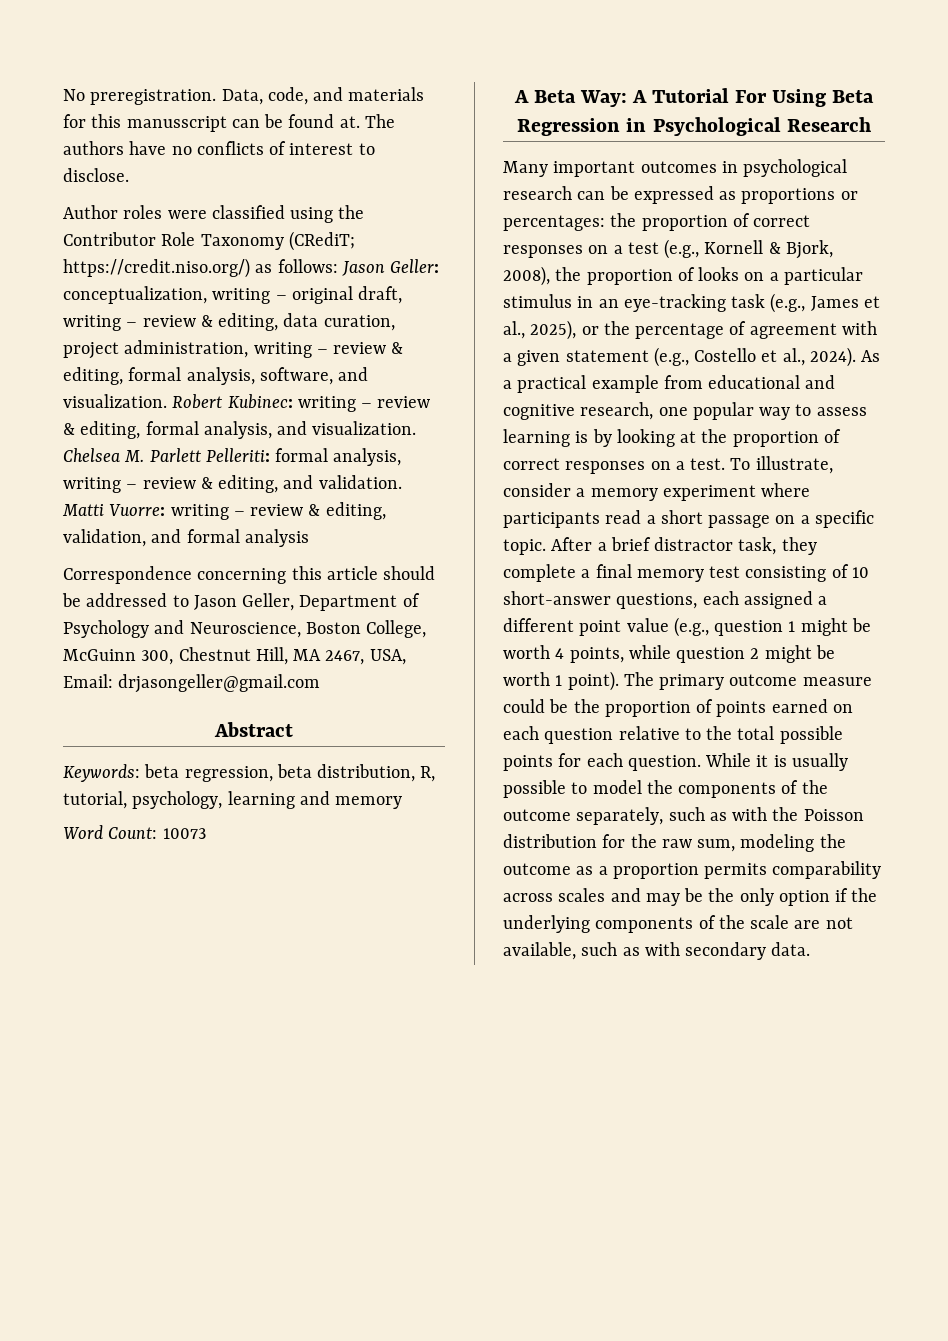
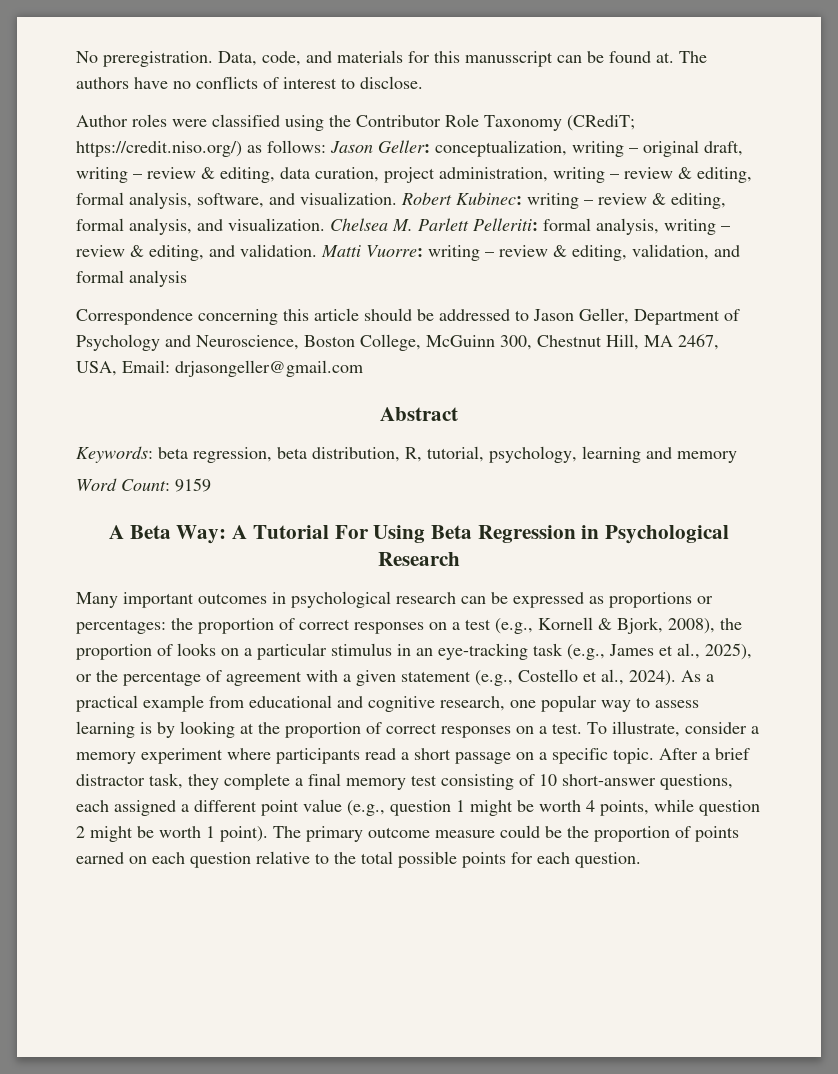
[162,828,206,839] 10073 -> [175,478,211,492] 9159
[705,753,848,771] [503,780,828,798] [503,807,864,825] [503,834,846,852] [503,861,882,879] [503,888,878,906] [503,915,853,933] [503,942,811,960] While it is usually possible to model the components of the outcome separately, such as with the Poisson distribution for the raw sum, modeling the outcome as a proportion permits comparability across scales and may be the only option if the underlying components of the scale are not available, such as with secondary data. -> (641, 860) none

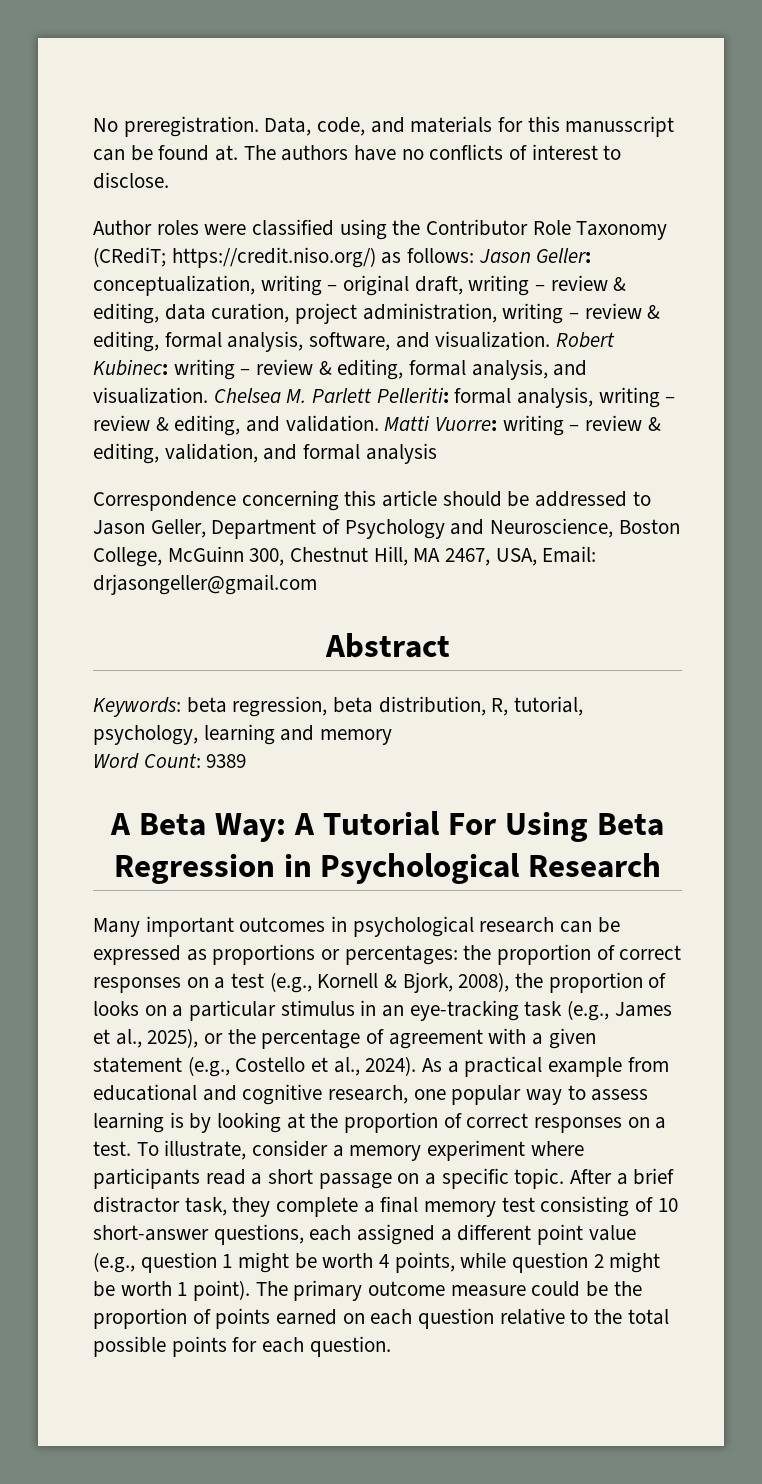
[175,478,211,492] 9159 -> [206,754,247,768] 9389

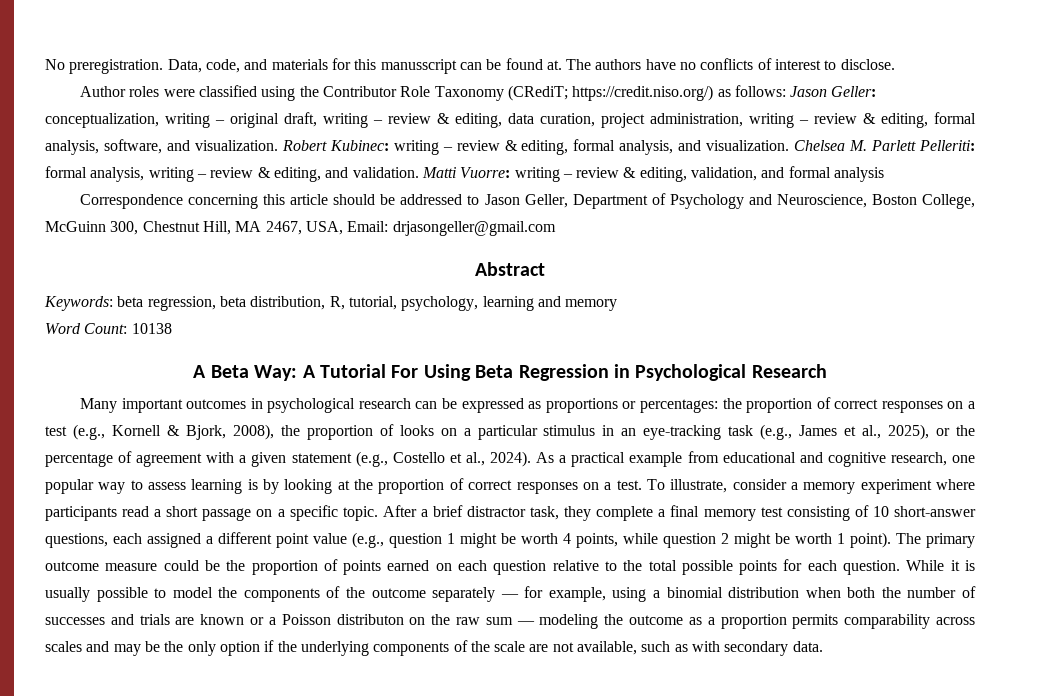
[206,754,247,768] 9389 -> [131,323,172,334] 10138
(391, 1346) none -> [906,560,976,571] [45,586,976,602] [45,614,976,629] [45,640,823,656] While it is usually possible to model the components of the outcome separately — for example, using a binomial distribution when both the number of successes and trials are known or a Poisson distributon on the raw sum — modeling the outcome as a proportion permits comparability across scales and may be the only option if the underlying components of the scale are not available, such as with secondary data.

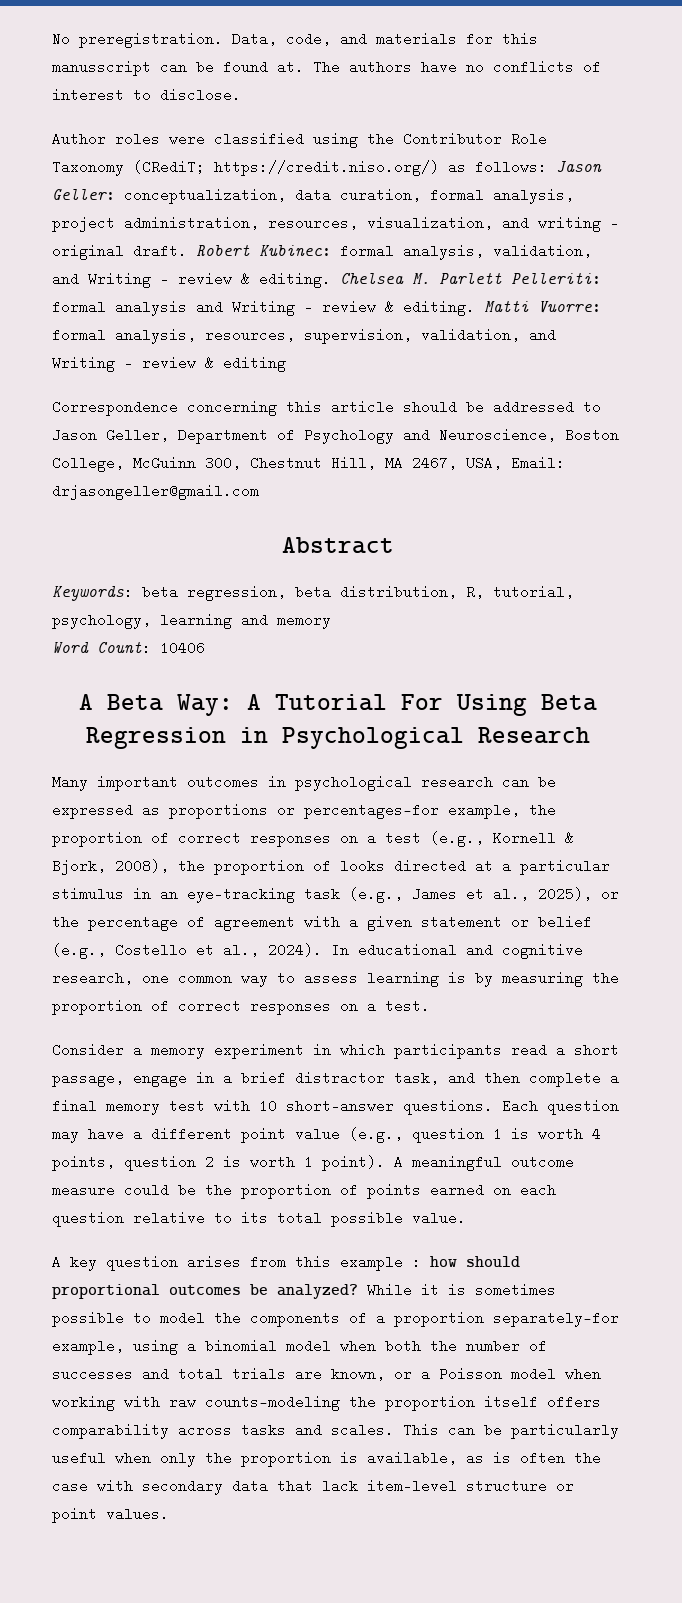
[165,112,976,128] [45,139,790,155] writing – original draft, writing – review & editing, data curation, project administration, writing – review & editing, formal analysis, software, and visualization. Robert Kubinec: writing – review & editing, formal analysis, and visualization. -> [295,188,574,204] [52,216,619,232] [52,244,592,260] [52,272,331,288] data curation, formal analysis, project administration, resources, visualization, and writing – original draft. Robert Kubinec: formal analysis, validation, and Writing - review & editing.
[90,166,885,182] analysis, writing – review & editing, and validation. Matti Vuorre: writing – review & editing, validation, and formal analysis -> [115,300,601,316] [52,328,556,344] [52,356,286,372] analysis and Writing - review & editing. Matti Vuorre: formal analysis, resources, supervision, validation, and Writing - review & editing
[131,323,172,334] 10138 -> [160,641,205,655] 10406
[639,399,718,413] percentages: -> [304,803,520,819] percentages—for example,
[440,428,457,436] on -> [394,859,493,873] directed at
(352, 458) none -> [511,915,592,929] or belief
[536,451,719,467] As a practical example from -> [331,943,349,957] In
[45,479,94,494] popular -> [178,971,232,985] common
[284,479,350,494] looking at -> [502,971,583,987] measuring
[646,479,787,493] To illustrate, consider -> [52,1043,124,1057] // Consider
[935,479,975,490] where -> [313,1043,385,1057] in which
[202,505,417,521] passage on a specific topic. After -> [52,1071,214,1087] passage, engage in
[564,506,592,521] they -> [448,1071,520,1085] and then
[786,505,976,521] [45,533,201,548] consisting of 10 short-answer questions, each assigned -> [214,1099,619,1115] [52,1127,124,1143] with 10 short-answer questions. Each question may have
[460,533,516,548] might be -> [511,1128,529,1139] is
[623,533,658,544] while -> (115, 1163) none
[734,533,790,548] might be -> [223,1156,241,1167] is
[896,533,975,548] The primary -> [394,1155,502,1171] A meaningful
[623,560,643,571] the -> [241,1212,268,1223] its
[739,559,901,575] points for each question. -> [412,1211,466,1225] [52,1255,520,1271] [52,1284,358,1299] value. // A key question arises from this example : how should proportional outcomes be analyzed?
[45,587,90,602] usually -> [475,1283,556,1297] sometimes
[346,586,544,602] the outcome separately — for -> [376,1311,619,1327] a proportion separately—for
[728,587,800,598] distribution -> [286,1339,331,1353] model
(134, 619) none -> [178,1367,223,1381] total
[200,614,245,625] known -> [331,1367,385,1381] known,
[336,614,976,629] [45,640,823,656] distributon on the raw sum — modeling the outcome as a proportion permits comparability across scales and may be the only option if the underlying components of the scale are not available, such as with secondary data. -> [511,1367,601,1381] [52,1395,601,1411] [52,1423,619,1439] [52,1451,601,1467] [52,1479,574,1495] [52,1507,169,1523] model when working with raw counts—modeling the proportion itself offers comparability across tasks and scales. This can be particularly useful when only the proportion is available, as is often the case with secondary data that lack item-level structure or point values.

